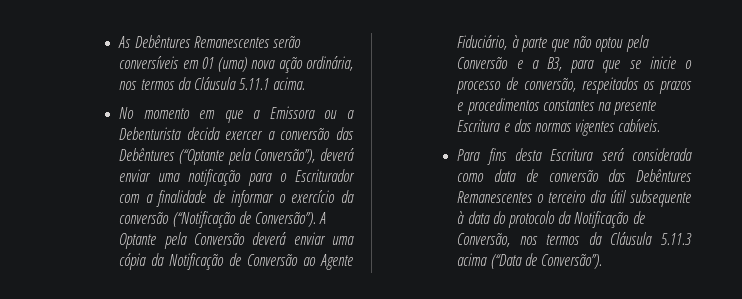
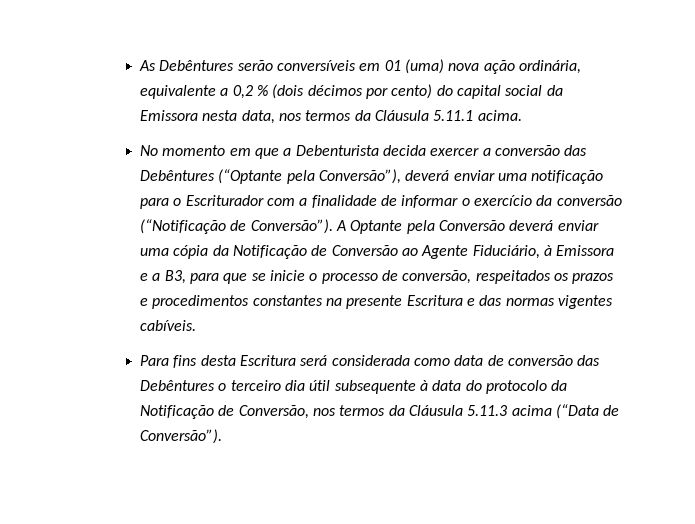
[193,36,270,48] Remanescentes -> (235, 65) none
(353, 63) none -> [139,84,563,99] [139,110,275,124] equivalente a 0,2 % (dois décimos por cento) do capital social da Emissora nesta data,
[269,106,354,119] Emissora ou a -> (292, 152) none
[520,35,649,52] [457,56,509,69] parte que não optou pela Conversão -> [556,245,615,256] Emissora
[457,191,534,203] Remanescentes -> (215, 385) none

